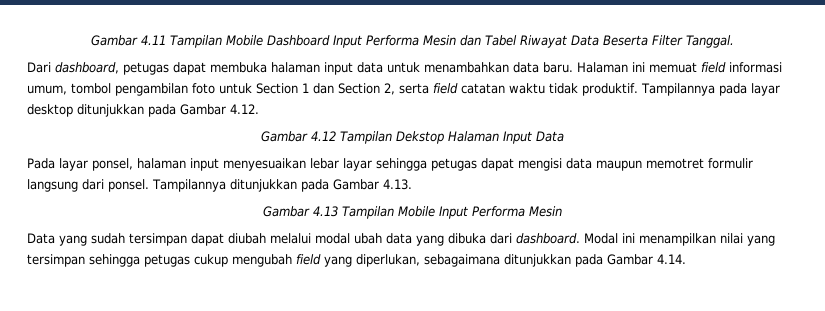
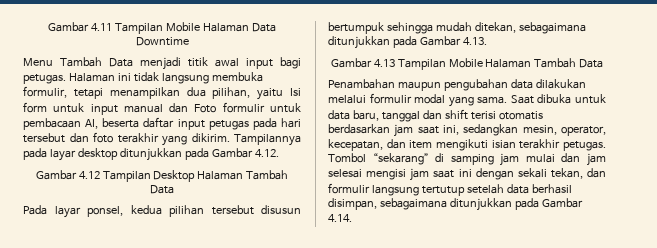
[266,35,735,48] [27,62,782,75] [27,83,638,96] Dashboard Input Performa Mesin dan Tabel Riwayat Data Beserta Filter Tanggal. // Dari dashboard, petugas dapat membuka halaman input data untuk menambahkan data baru. Halaman ini memuat field informasi umum, tombol pengambilan foto untuk Section 1 dan Section 2, serta field catatan waktu tidak produktif. -> [202,23,276,32] [135,37,189,46] [23,57,301,70] [23,72,263,84] [23,86,302,100] [23,102,301,115] [23,117,301,130] [23,132,230,146] Halaman Data Downtime // Menu Tambah Data menjadi titik awal input bagi petugas. Halaman ini tidak langsung membuka formulir, tetapi menampilkan dua pilihan, yaitu Isi form untuk input manual dan Foto formulir untuk pembacaan AI, beserta daftar input petugas pada hari tersebut dan foto terakhir yang dikirim.
[395,131,532,144] Dekstop Halaman Input -> [153,170,289,182] Desktop Halaman Tambah
[137,158,753,171] [27,179,226,192] halaman input menyesuaikan lebar layar sehingga petugas dapat mengisi data maupun memotret formulir langsung dari ponsel. Tampilannya -> [130,205,301,217] [328,22,586,34] kedua pilihan tersebut disusun bertumpuk sehingga mudah ditekan, sebagaimana
[438,206,562,219] [27,233,775,246] [27,254,420,267] Input Performa Mesin // Data yang sudah tersimpan dapat diubah melalui modal ubah data yang dibuka dari dashboard. Modal ini menampilkan nilai yang tersimpan sehingga petugas cukup mengubah field yang diperlukan, -> [485,58,604,68] [328,79,586,91] [328,93,607,107] [328,109,543,122] [328,124,606,137] [328,139,606,151] [328,153,606,166] [328,168,606,181] [328,183,572,196] [328,198,377,210] Halaman Tambah Data // Penambahan maupun pengubahan data dilakukan melalui formulir modal yang sama. Saat dibuka untuk data baru, tanggal dan shift terisi otomatis berdasarkan jam saat ini, sedangkan mesin, operator, kecepatan, dan item mengikuti isian terakhir petugas. Tombol “sekarang” di samping jam mulai dan jam selesai mengisi jam saat ini dengan sekali tekan, dan formulir langsung tertutup setelah data berhasil disimpan,

